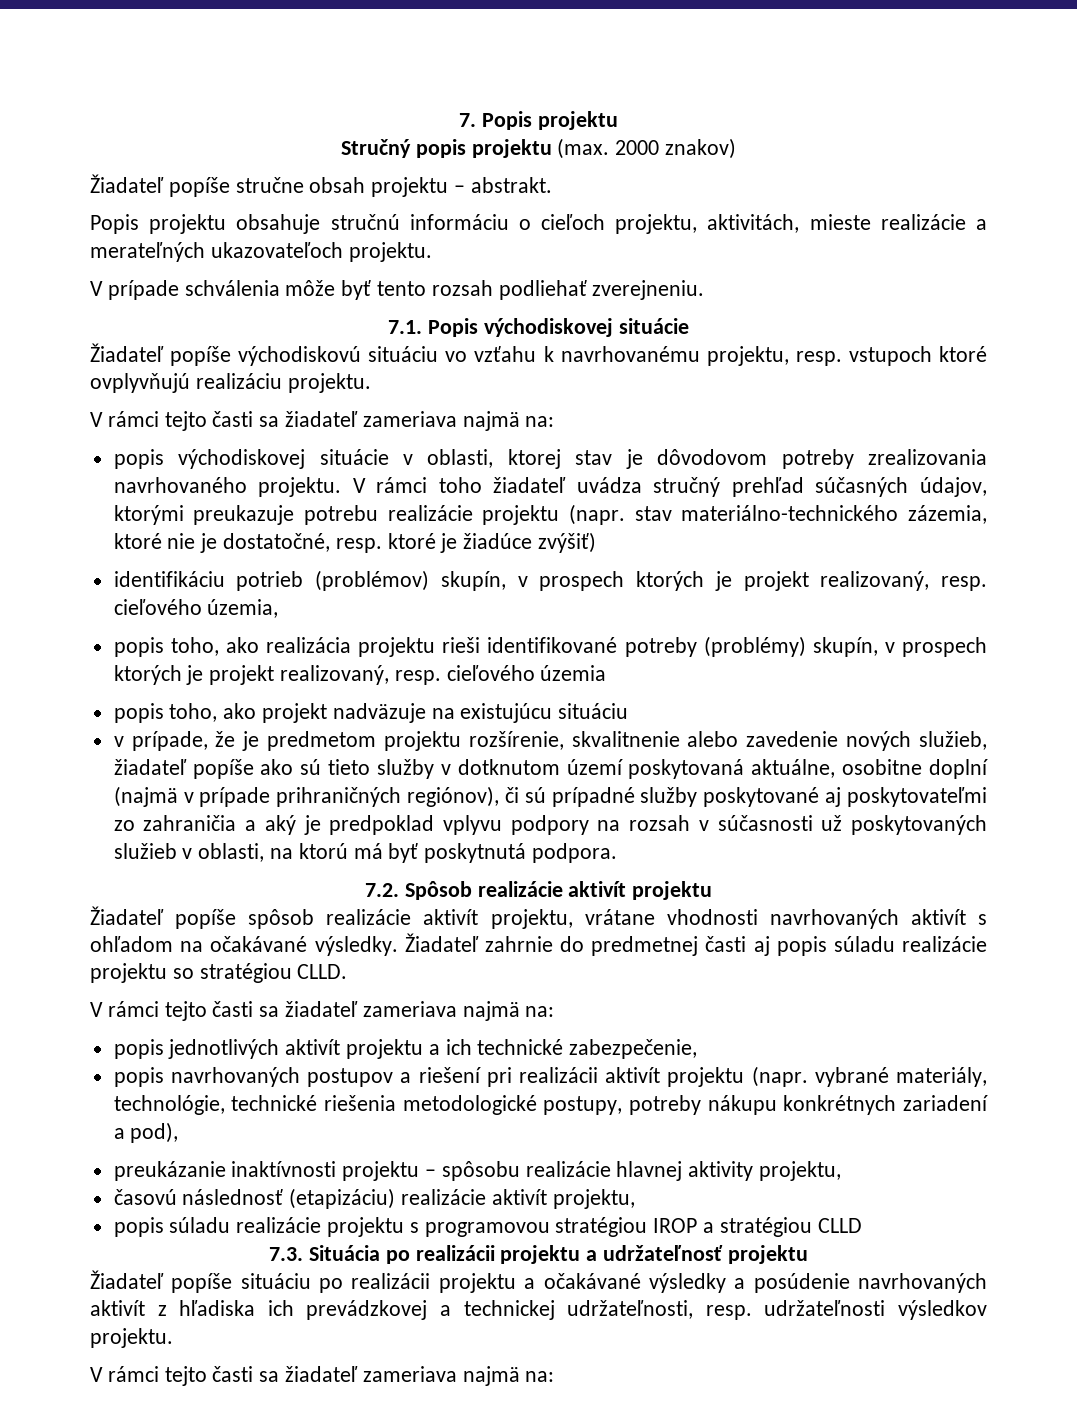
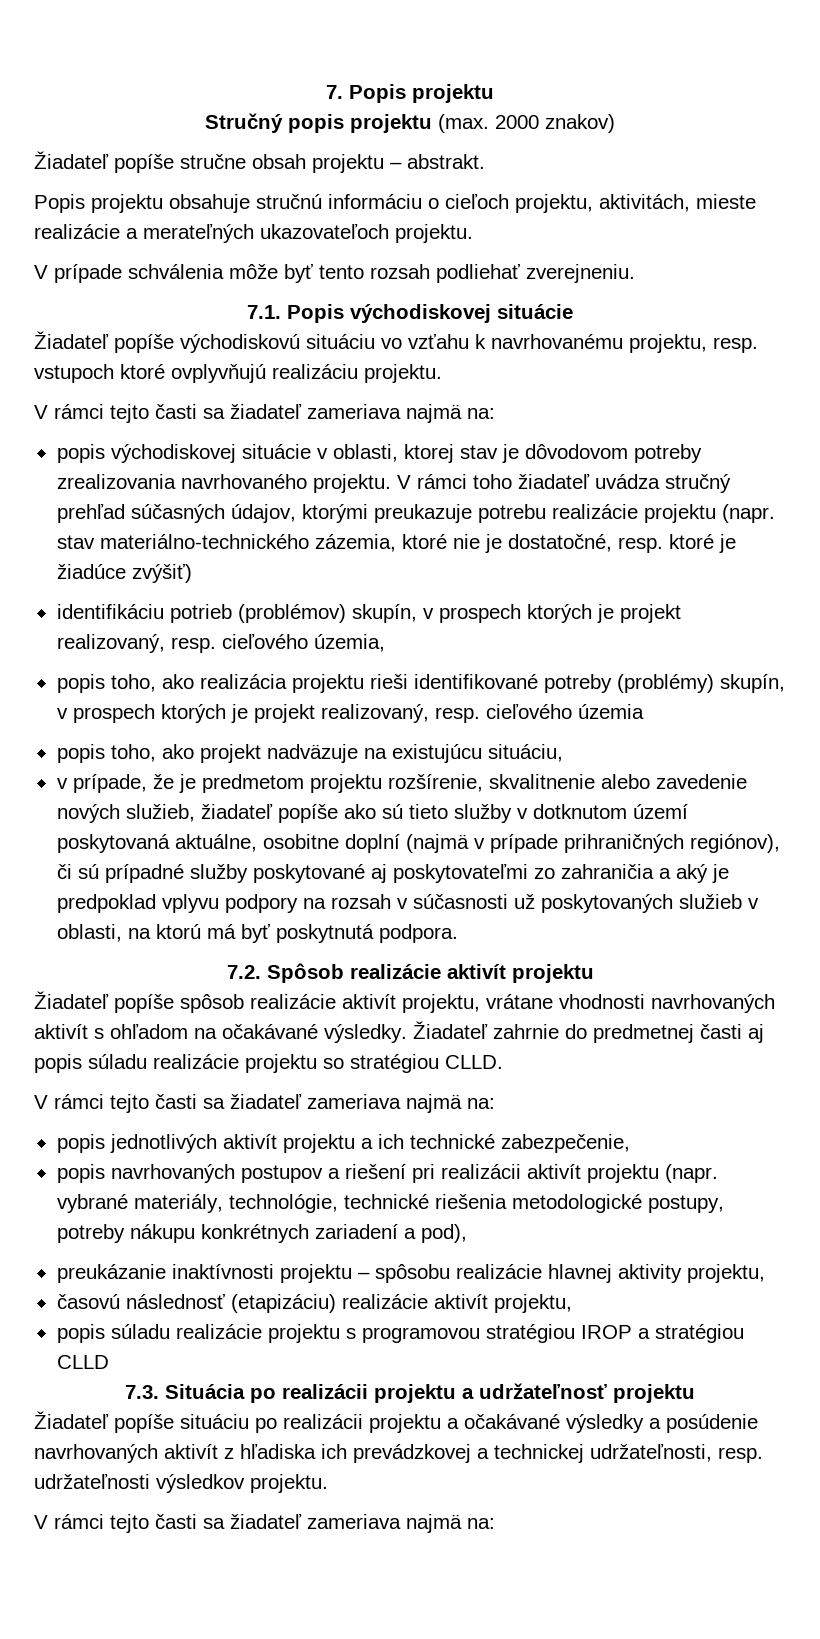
[558,703,629,719] situáciu -> [487,744,563,762] situáciu,

